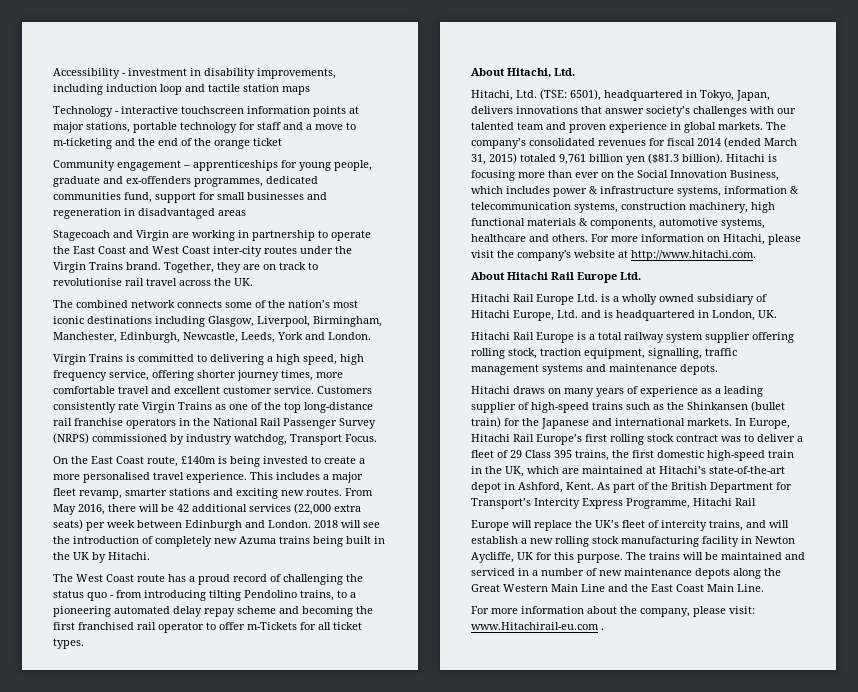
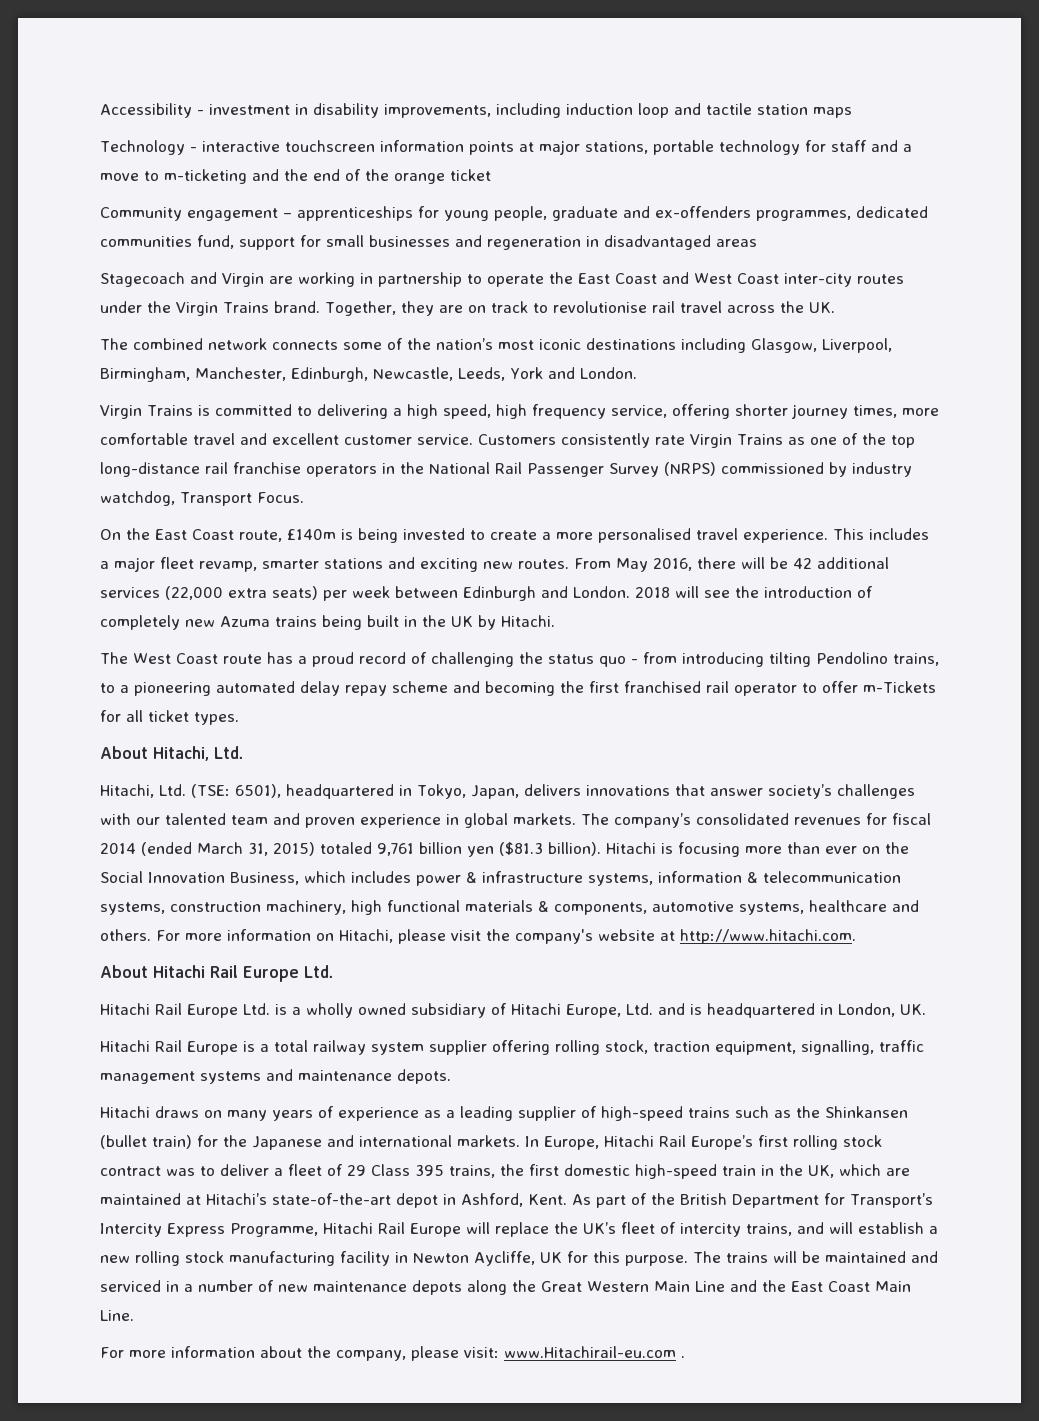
(756, 502) // -> (405, 1228) none

